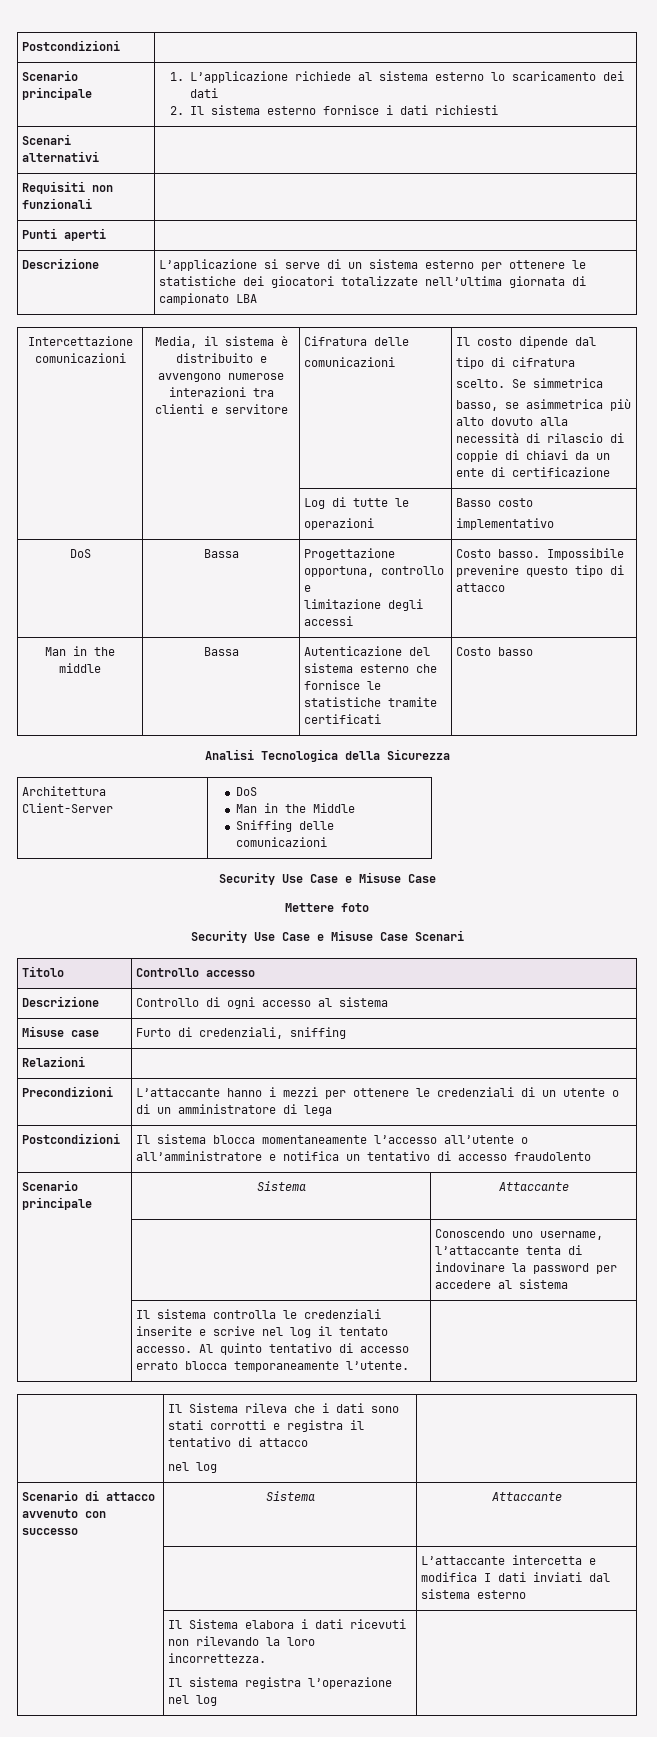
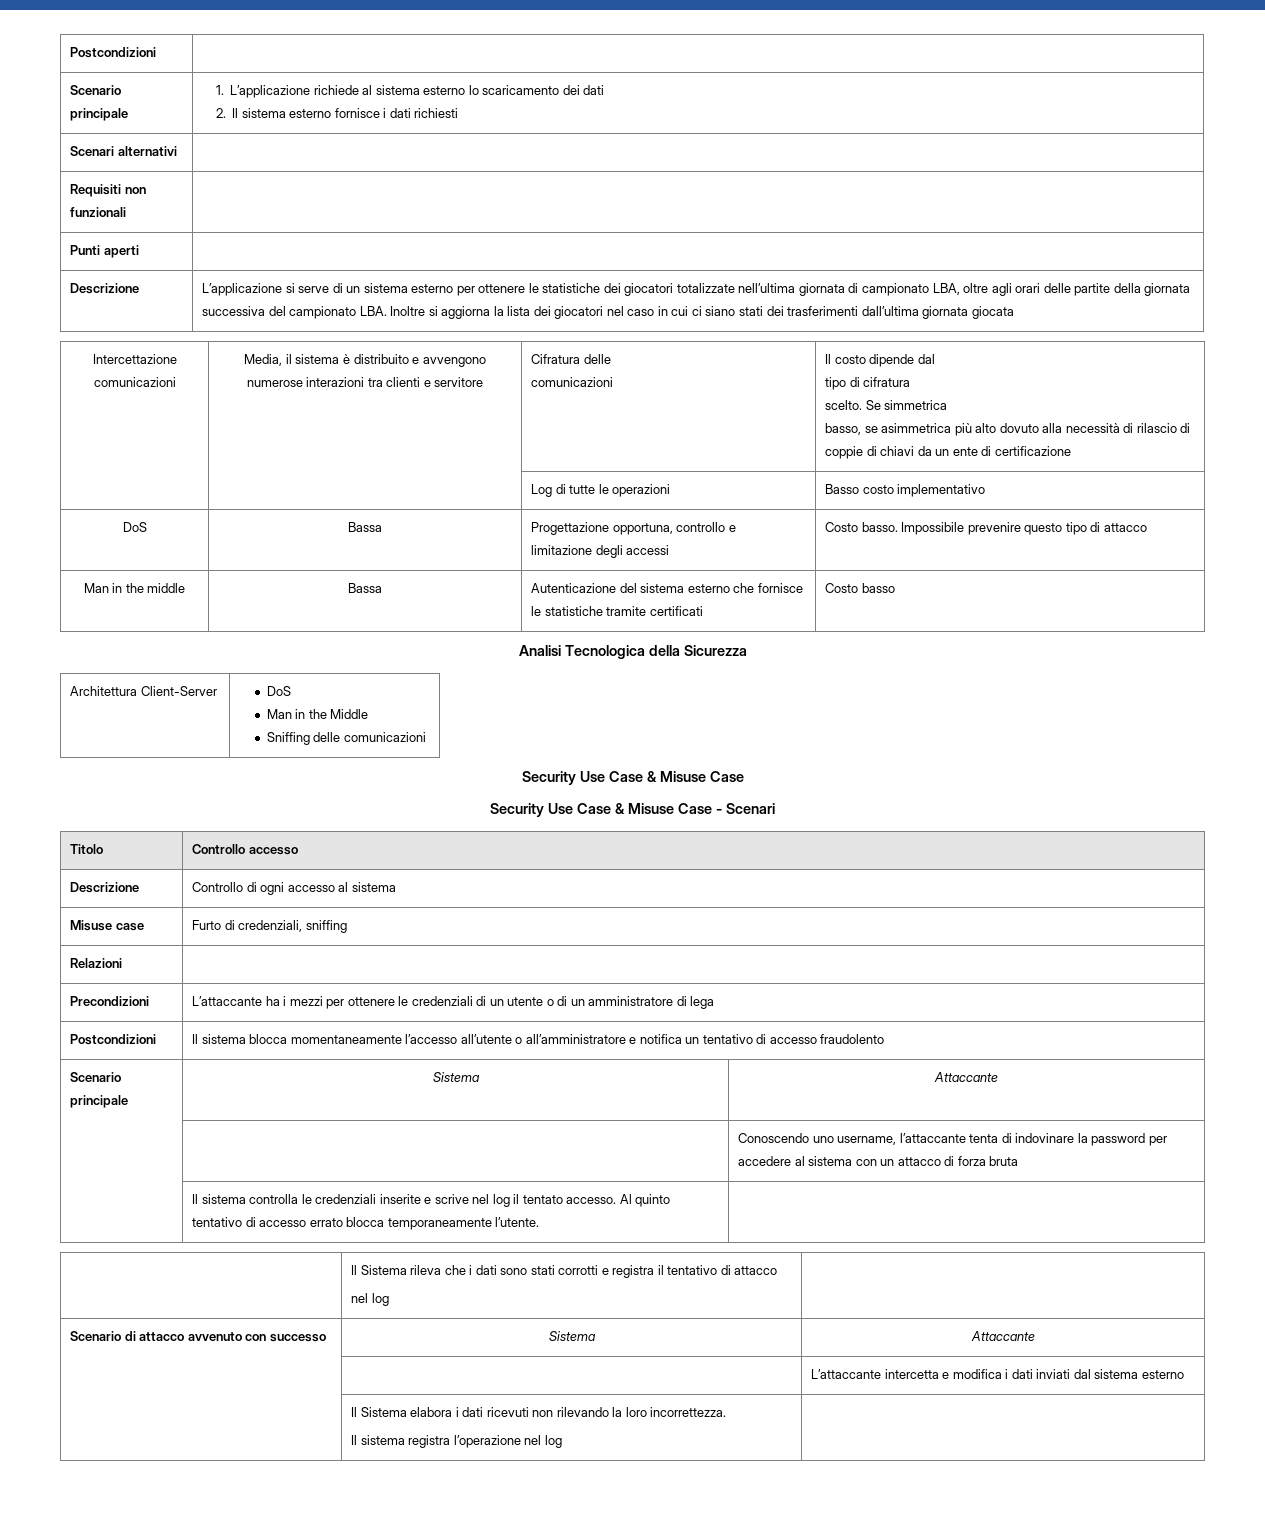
[236,294,258,303] LBA -> [932,283,1191,296] [202,306,1014,319] LBA, oltre agli orari delle partite della giornata successiva del campionato LBA. Inoltre si aggiorna la lista dei giocatori nel caso in cui ci siano stati dei trasferimenti dall’ultima giornata giocata
(410, 502) // -> (609, 489) none
(534, 502) // -> (894, 489) none
[344,872,436,883] [285,903,369,912] [190,930,408,943] e Misuse Case // Mettere foto // Security Use Case e Misuse Case -> [646,771,744,782] [490,803,722,817] & Misuse Case // Security Use Case & Misuse Case -
[227,1088,263,1097] hanno -> [265,996,280,1006] ha
(569, 1284) none -> [855,1156,1019,1166] con un attacco di forza bruta
[484,1573,492,1582] I -> [1005,1369,1009,1379] i

